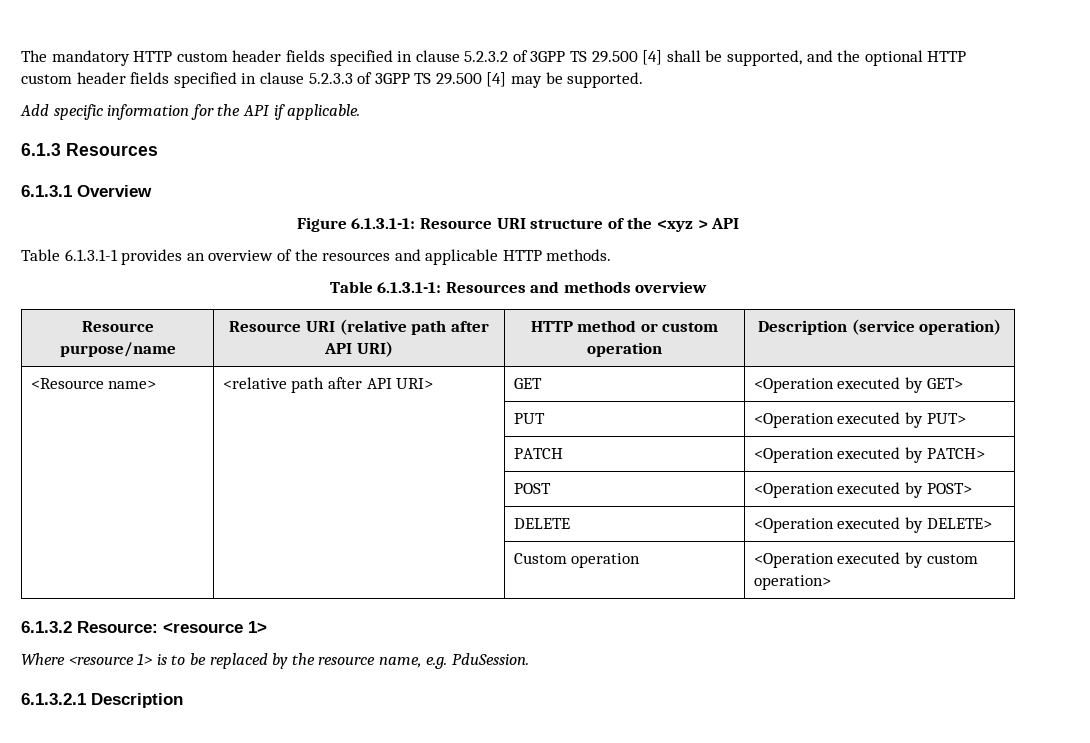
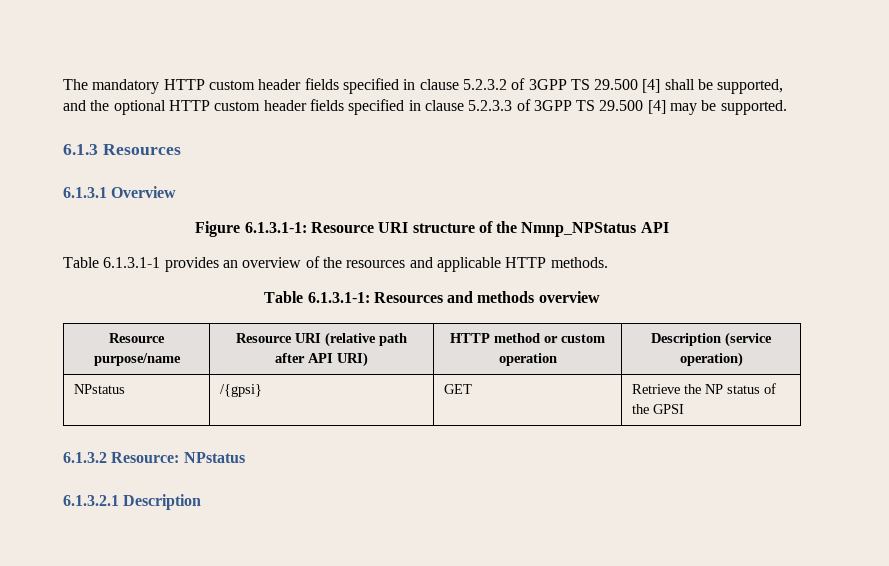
[20,104,361,120] // Add specific information for the API if applicable. -> (787, 107) none
[656,220,708,232] <xyz > -> [521,222,637,237] Nmnp_NPStatus
[30,378,157,389] [222,377,434,393] [513,378,542,389] [753,377,963,393] [513,413,545,424] [753,412,966,428] [513,448,563,459] [753,447,985,463] [513,483,551,494] [753,482,972,498] [513,518,570,529] [753,517,992,533] [513,553,641,568] [753,552,978,568] [753,575,831,590] [21,621,267,633] [21,653,530,669] <Resource name> | <relative path after API URI> | GET | <Operation executed by GET> // | | PUT | <Operation executed by PUT> // | | PATCH | <Operation executed by PATCH> // | | POST | <Operation executed by POST> // | | DELETE | <Operation executed by DELETE> // | | Custom operation | <Operation executed by custom operation> // 6.1.3.2 Resource: <resource 1> // Where <resource 1> is to be replaced by the resource name, e.g. PduSession. -> [73,384,125,394] [219,384,262,397] [443,384,472,394] [631,383,776,394] [631,404,684,414] [63,452,245,463] NPstatus | /{gpsi} | GET | Retrieve the NP status of the GPSI // 6.1.3.2 Resource: NPstatus

